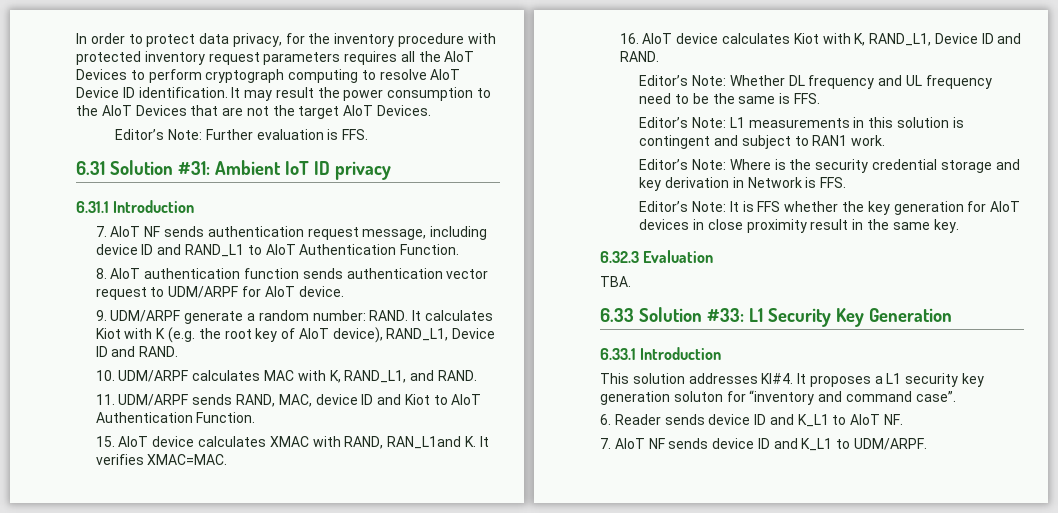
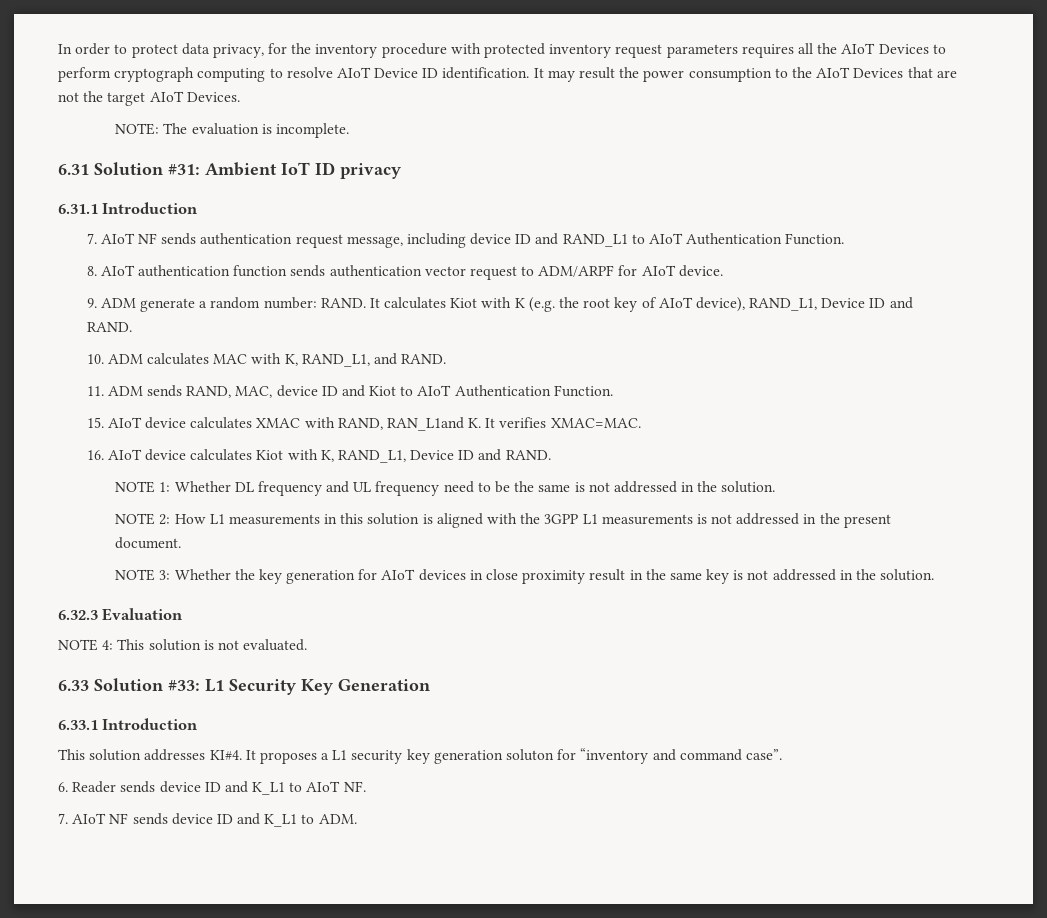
[115,129,253,140] Editor’s Note: Further -> [115,123,188,135] NOTE: The
[342,129,369,140] FFS. -> [275,123,349,138] incomplete.
[168,286,239,298] UDM/ARPF -> [538,265,615,277] ADM/ARPF
[110,310,181,322] UDM/ARPF -> [100,298,136,308] ADM
[118,370,189,382] UDM/ARPF -> [107,354,143,364] ADM
[118,394,189,406] UDM/ARPF -> [107,386,143,396] ADM
[639,75,727,86] Editor’s Note: -> [115,481,171,493] NOTE 1:
[793,93,820,104] [639,117,727,128] FFS. // Editor’s Note: -> [588,481,776,493] [115,513,206,525] not addressed in the solution. // NOTE 2: How
[639,135,886,149] [639,159,1020,173] [639,177,847,191] [639,201,839,212] contingent and subject to RAN1 work. // Editor’s Note: Where is the security credential storage and key derivation in Network is FFS. // Editor’s Note: It is FFS whether -> [436,513,891,528] [115,537,182,549] [115,569,231,581] aligned with the 3GPP L1 measurements is not addressed in the present document. // NOTE 3: Whether
[933,219,959,233] [600,250,714,263] [600,276,631,287] key. // 6.32.3 Evaluation // TBA. -> [706,569,935,584] [58,608,184,621] [58,639,308,651] key is not addressed in the solution. // 6.32.3 Evaluation // NOTE 4: This solution is not evaluated.
[854,438,928,450] UDM/ARPF. -> [318,814,357,824] ADM.

